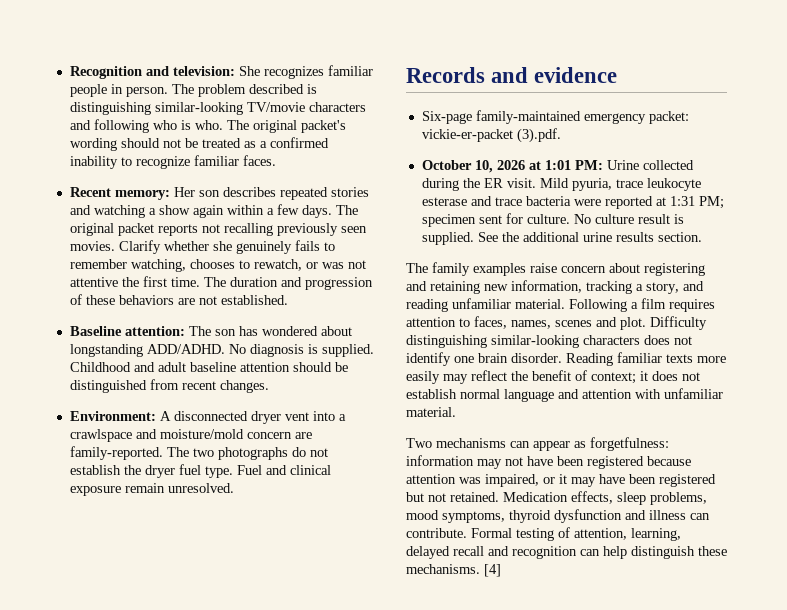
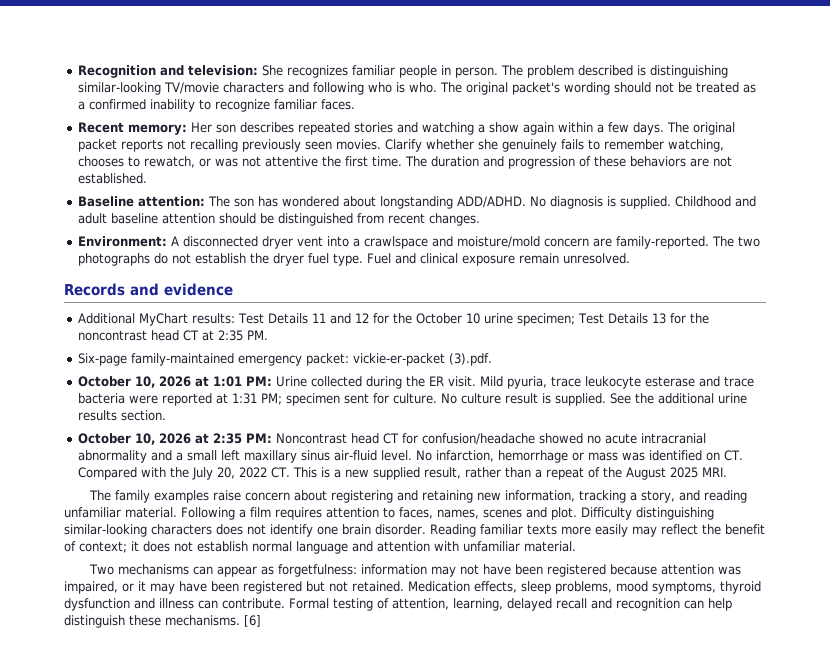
(618, 75) none -> [78,313,710,326] [78,330,269,341] // Additional MyChart results: Test Details 11 and 12 for the October 10 urine specimen; Test Details 13 for the noncontrast head CT at 2:35 PM.
(702, 237) none -> [78,433,707,445] [78,450,744,463] [78,467,728,480] // October 10, 2026 at 2:35 PM: Noncontrast head CT for confusion/headache showed no acute intracranial abnormality and a small left maxillary sinus air-fluid level. No infarction, hemorrhage or mass was identified on CT. Compared with the July 20, 2022 CT. This is a new supplied result, rather than a repeat of the August 2025 MRI.
[484,564,501,577] [4] -> [244,615,261,627] [6]

